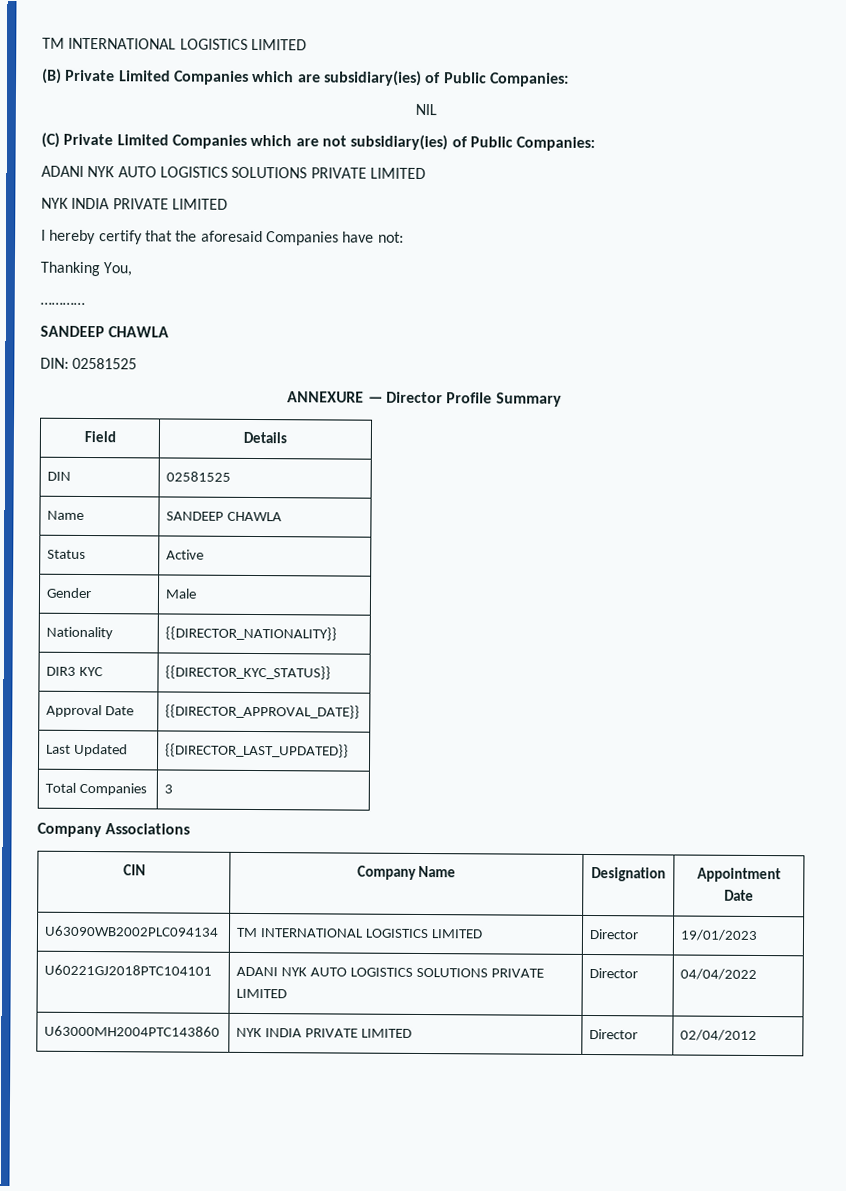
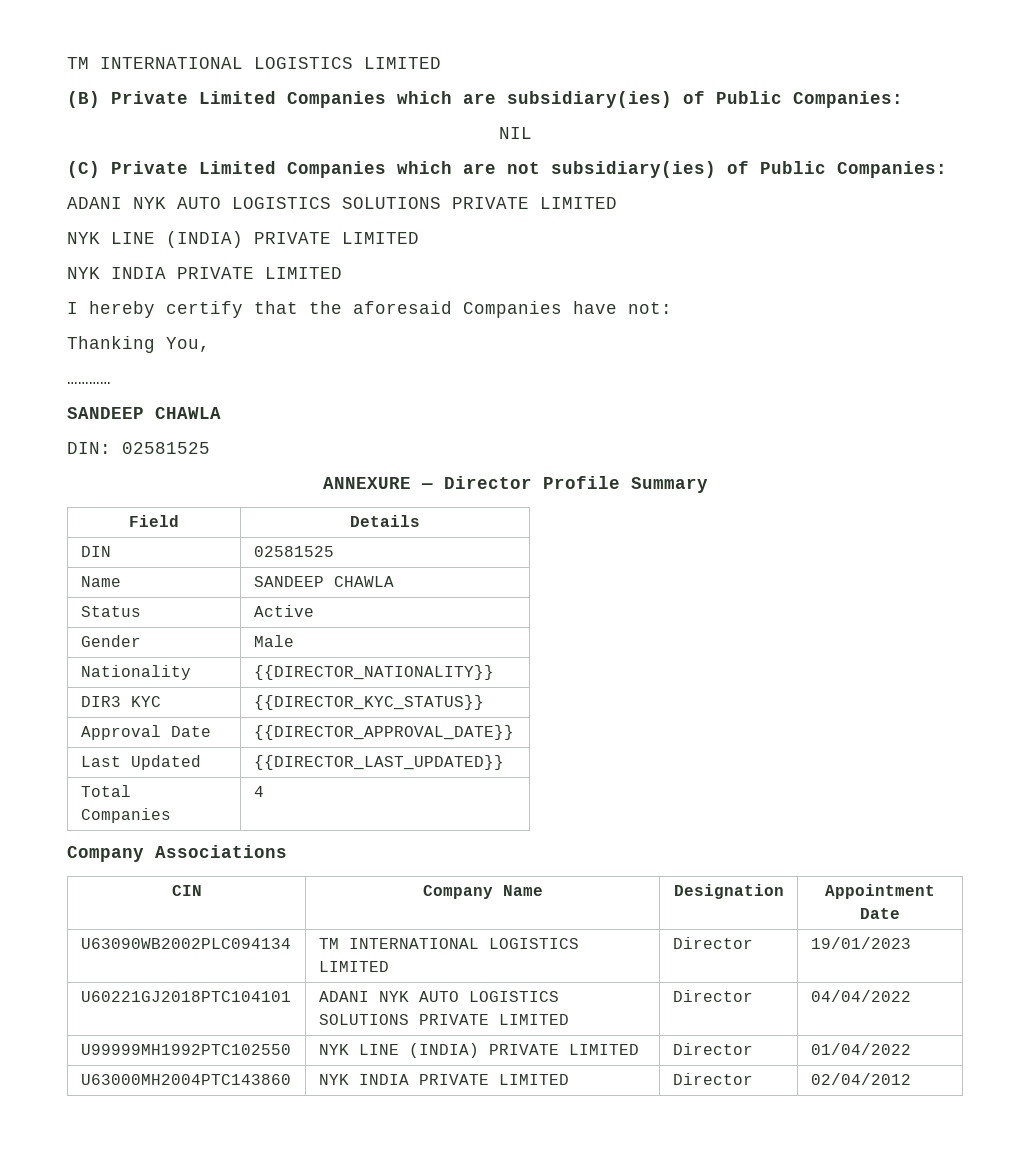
(426, 173) none -> [67,231,419,248] // NYK LINE (INDIA) PRIVATE LIMITED
[164,784,174,794] 3 -> [253,786,264,797] 4
(758, 974) none -> [80,1044,291,1055] [318,1043,639,1058] [672,1043,753,1055] [810,1043,911,1055] // U99999MH1992PTC102550 | NYK LINE (INDIA) PRIVATE LIMITED | Director | 01/04/2022

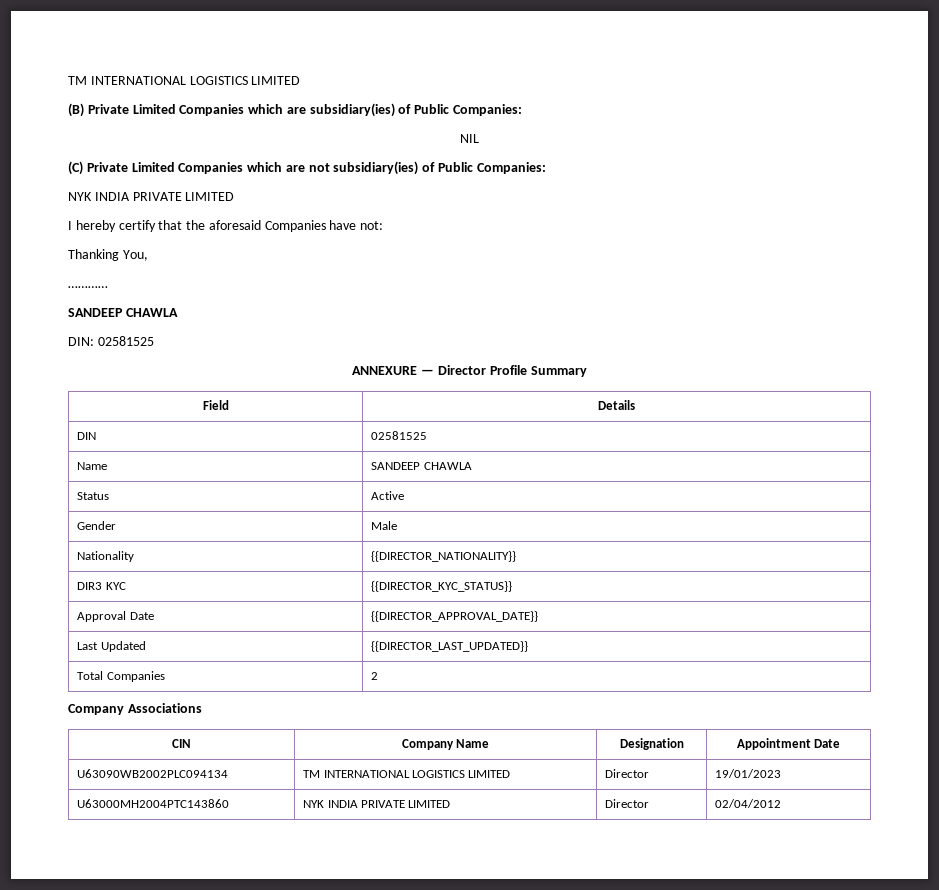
[67,197,617,209] [67,231,419,248] // ADANI NYK AUTO LOGISTICS SOLUTIONS PRIVATE LIMITED // NYK LINE (INDIA) PRIVATE LIMITED -> (546, 168) none
[253,786,264,797] 4 -> [371,672,379,680] 2
[80,991,291,1002] [318,991,559,1002] [318,1014,569,1025] [672,990,753,1002] [810,990,911,1002] [80,1044,291,1055] [318,1043,639,1058] [672,1043,753,1055] [810,1043,911,1055] // U60221GJ2018PTC104101 | ADANI NYK AUTO LOGISTICS SOLUTIONS PRIVATE LIMITED | Director | 04/04/2022 // U99999MH1992PTC102550 | NYK LINE (INDIA) PRIVATE LIMITED | Director | 01/04/2022 -> (782, 773) none

